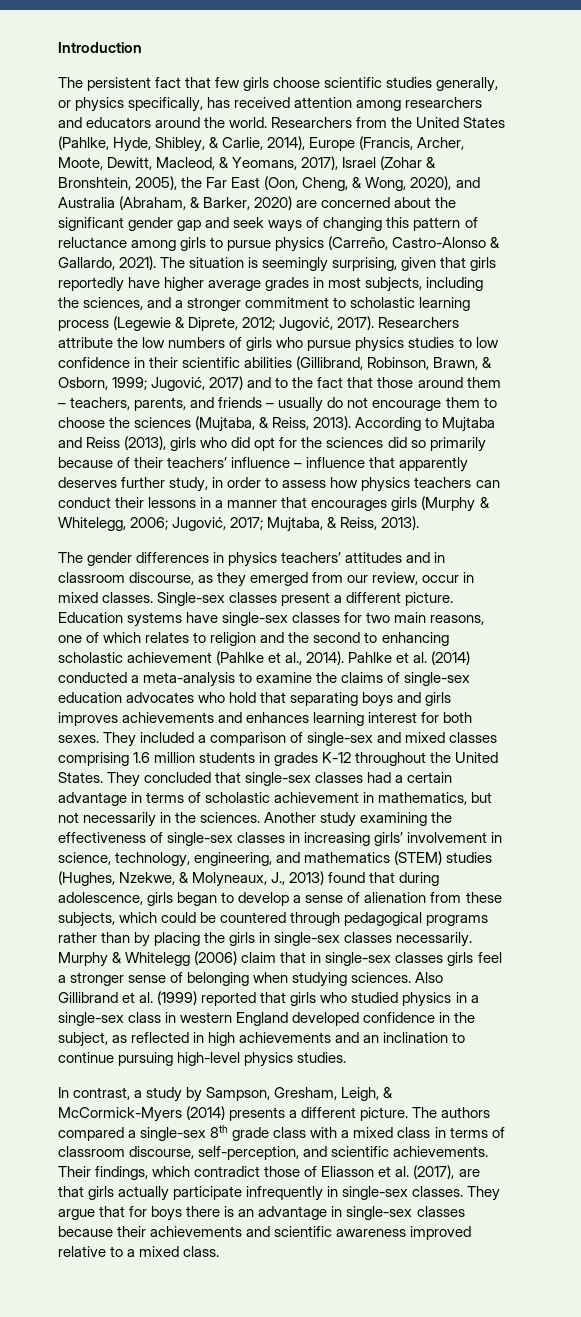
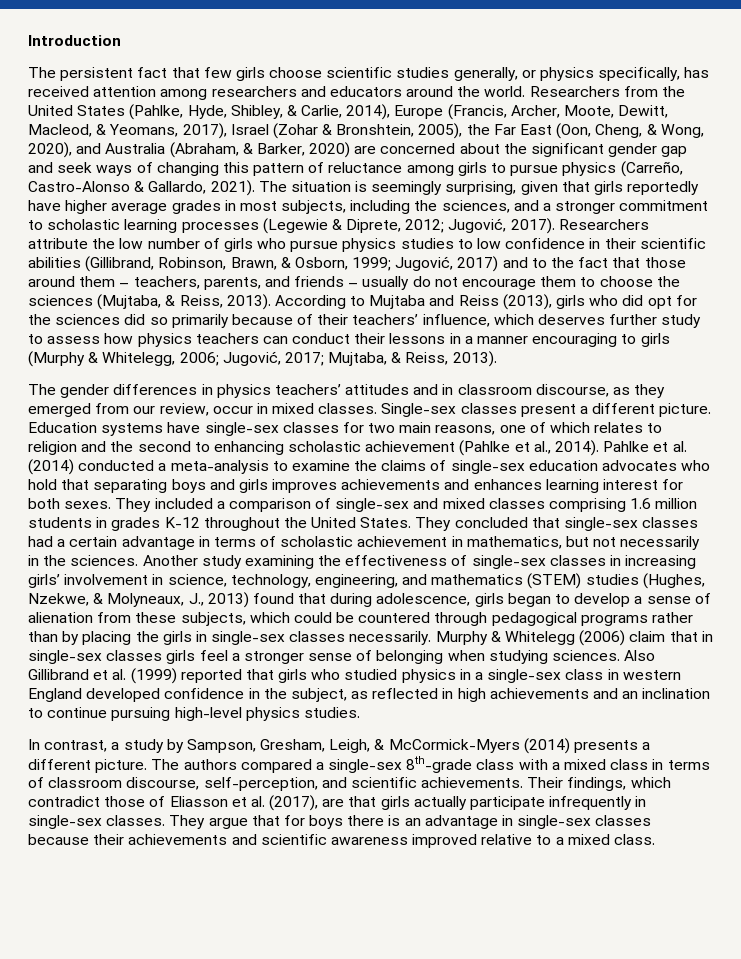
[58,320,109,331] process -> [181,222,259,233] processes
[168,337,226,348] numbers -> [147,238,200,249] number
[231,457,469,472] [58,477,262,492] influence – influence that apparently deserves further study, in order -> [422,314,702,328] influence, which deserves further study
[281,497,388,511] that encourages -> [532,333,637,347] encouraging to
[210,1125,270,1141] 8th grade -> [406,756,473,773] 8th-grade

